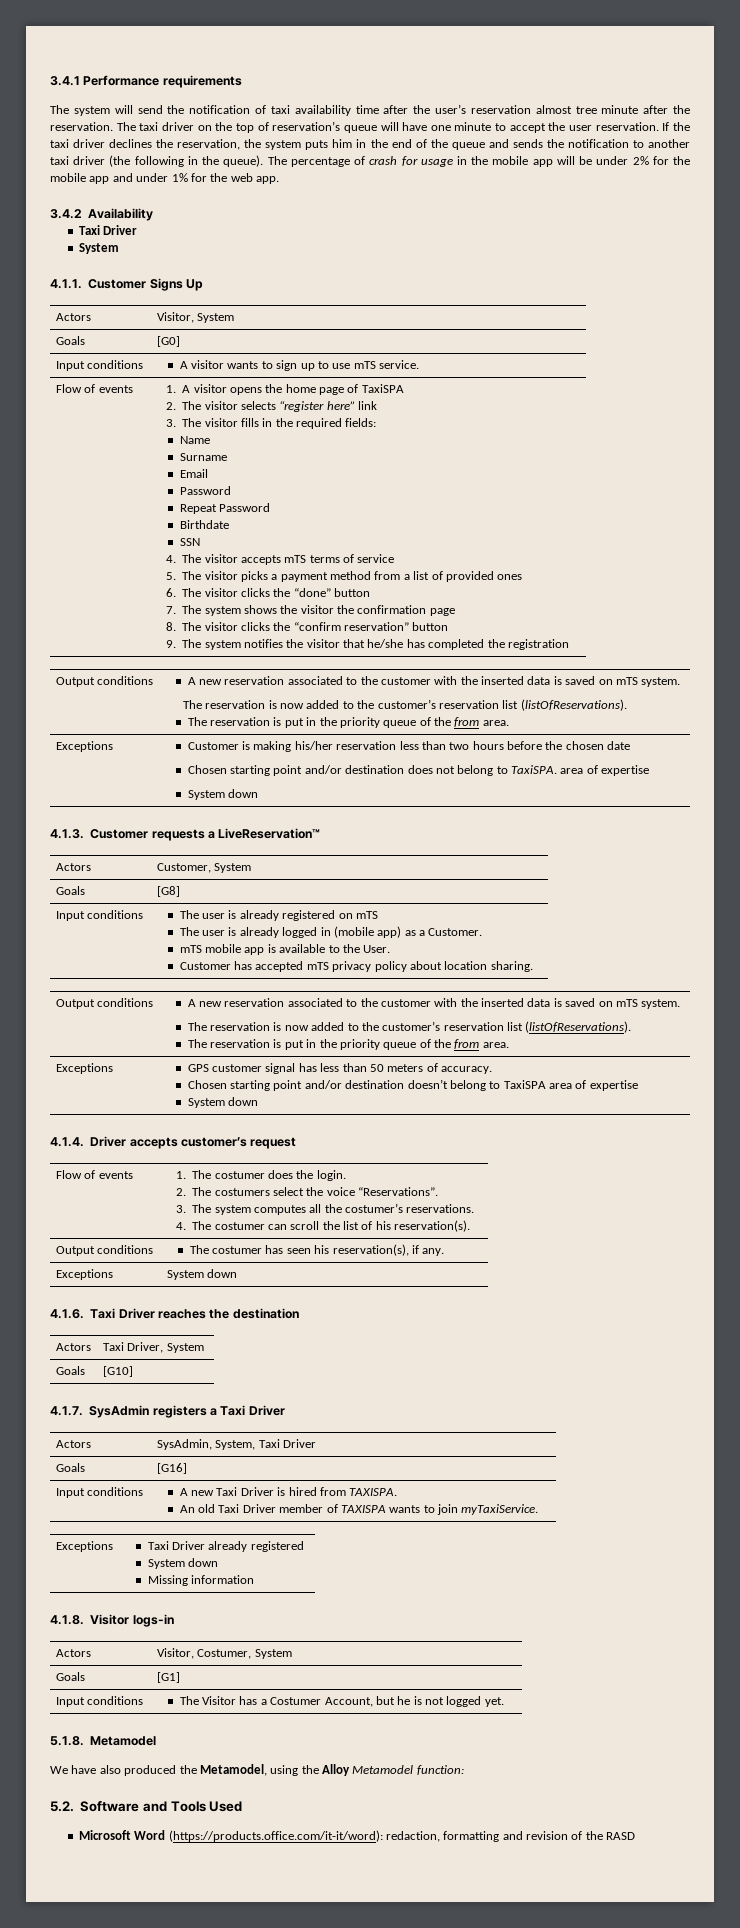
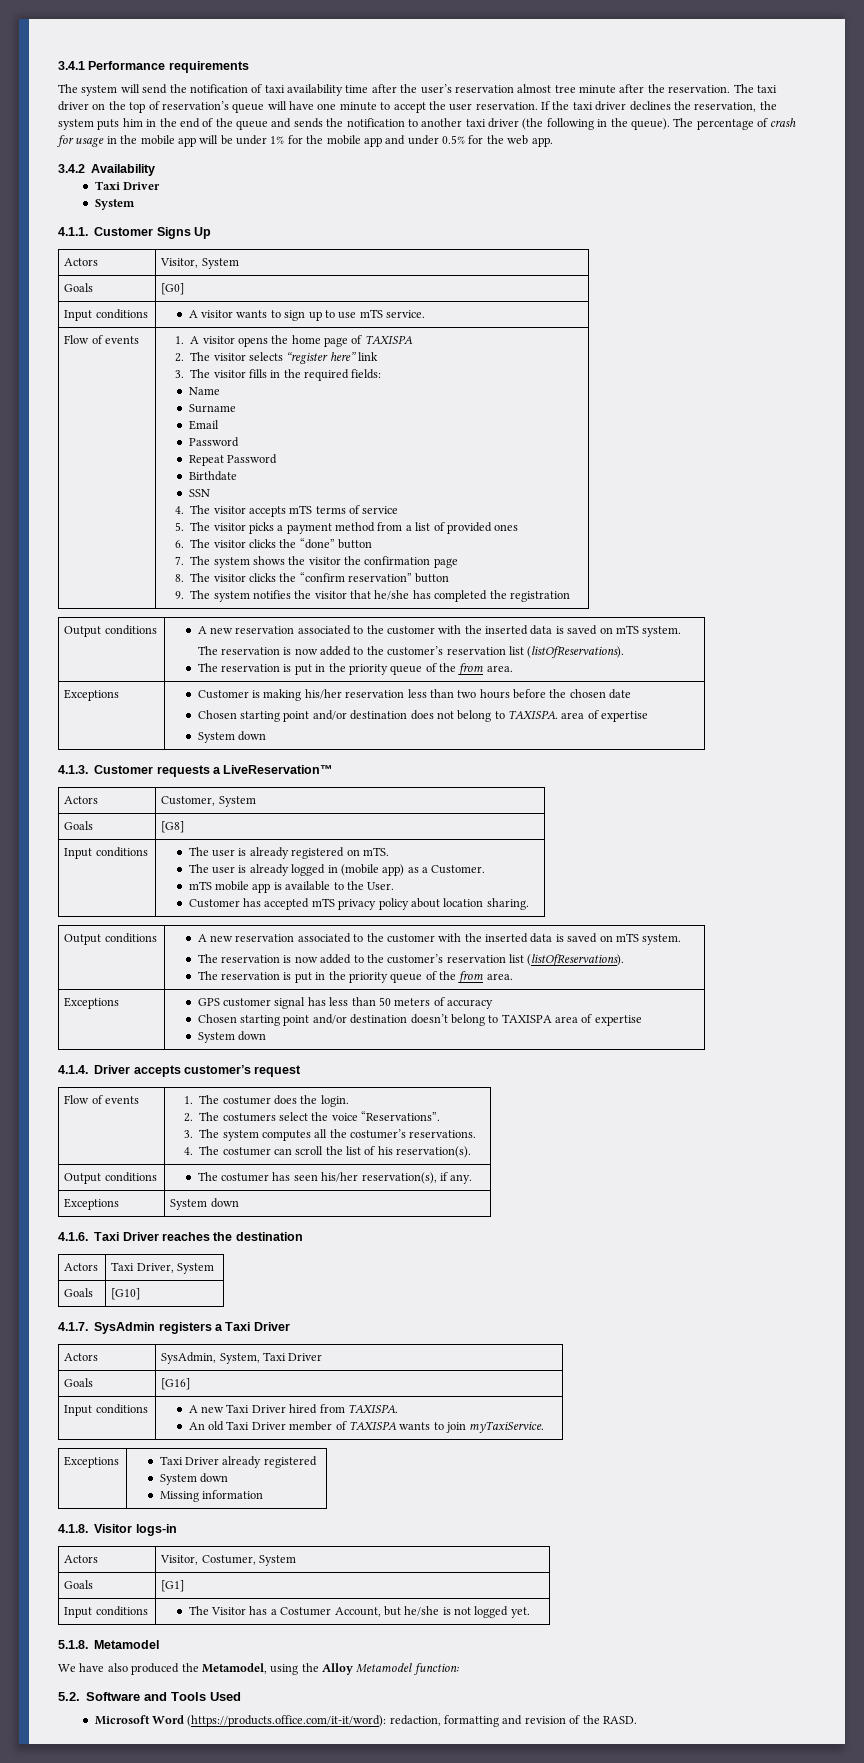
[632,156,649,165] 2% -> [270,136,285,144] 1%
[171,173,188,182] 1% -> [442,135,465,144] 0.5%
[361,384,404,393] TaxiSPA -> [364,335,413,344] TAXISPA
[511,765,558,774] TaxiSPA. -> [508,710,559,719] TAXISPA.
[355,911,378,919] mTS -> [362,847,389,856] mTS.
[441,1066,493,1074] accuracy. -> [447,999,494,1009] accuracy
[503,1080,546,1089] TaxiSPA -> [501,1014,552,1023] TAXISPA
[314,1245,330,1254] his -> [321,1172,359,1182] his/her
[277,1487,286,1496] is -> (286, 1409) none
[397,1696,411,1705] he -> [404,1606,440,1616] he/she
[606,1832,636,1840] RASD -> [602,1716,637,1724] RASD.

